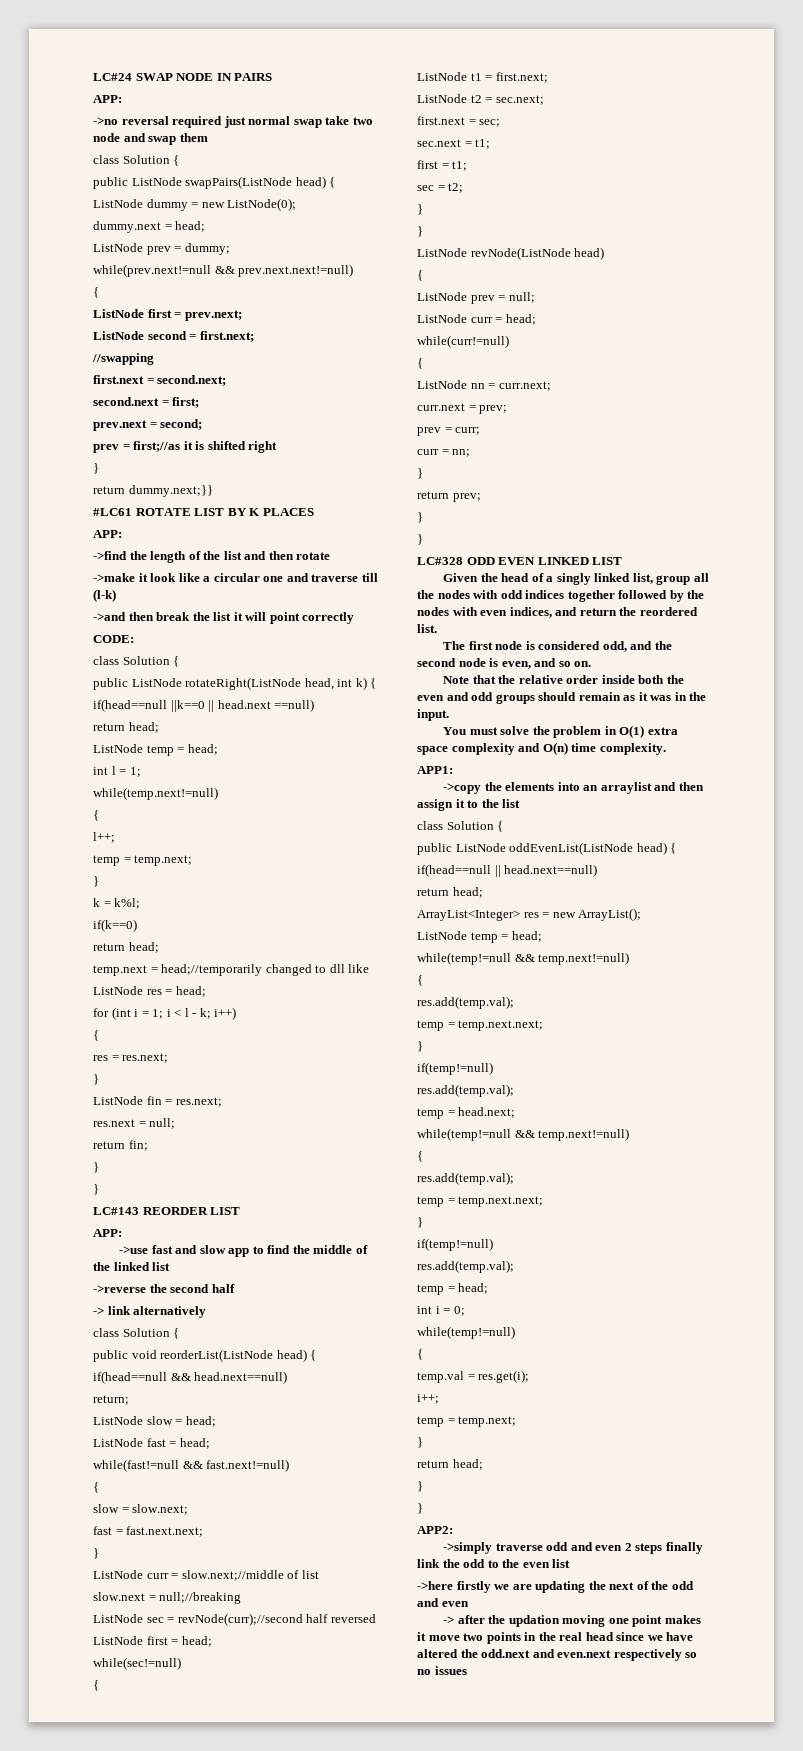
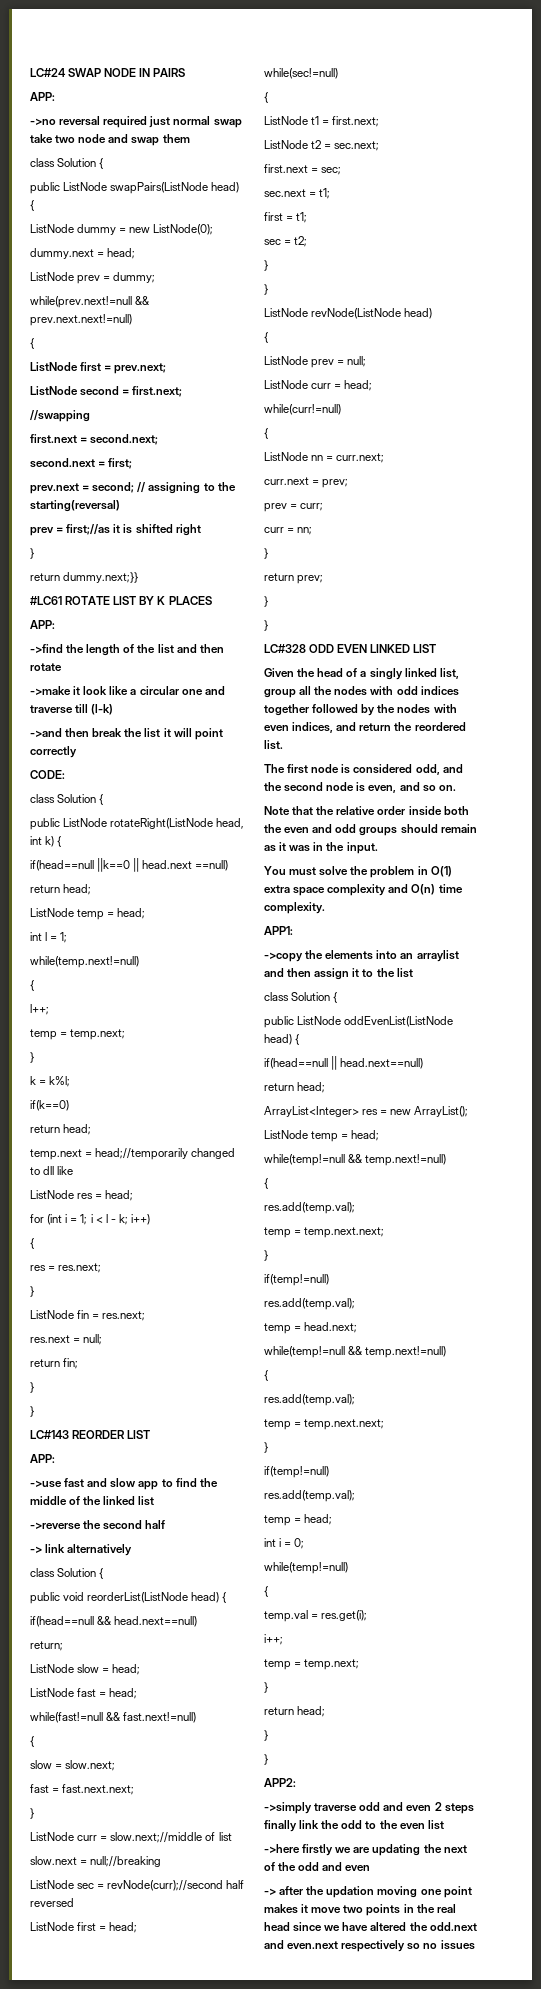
(203, 424) none -> [137,482,236,494] [30,500,120,512] // assigning to the starting(reversal)

